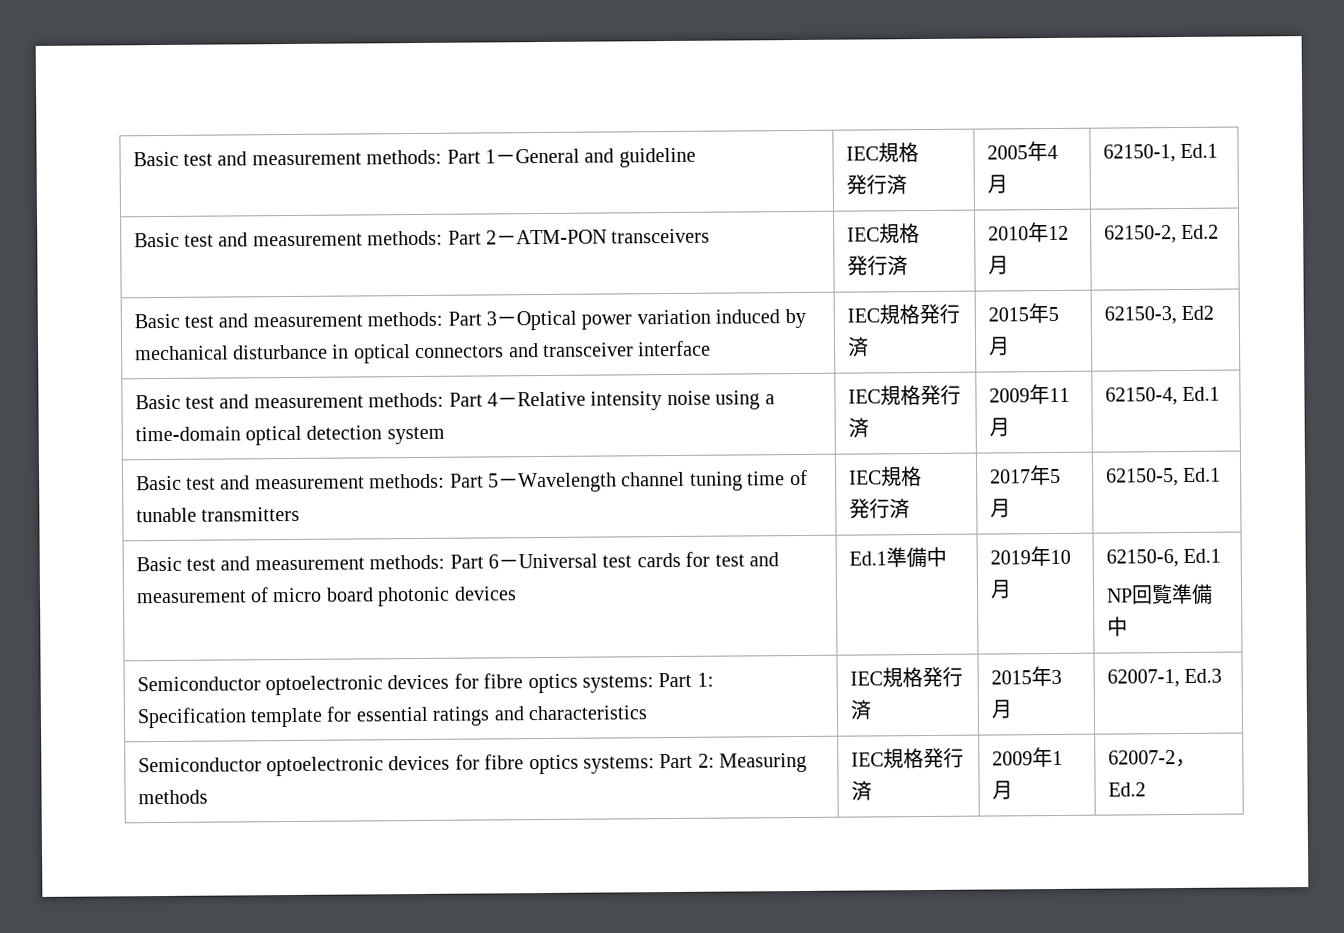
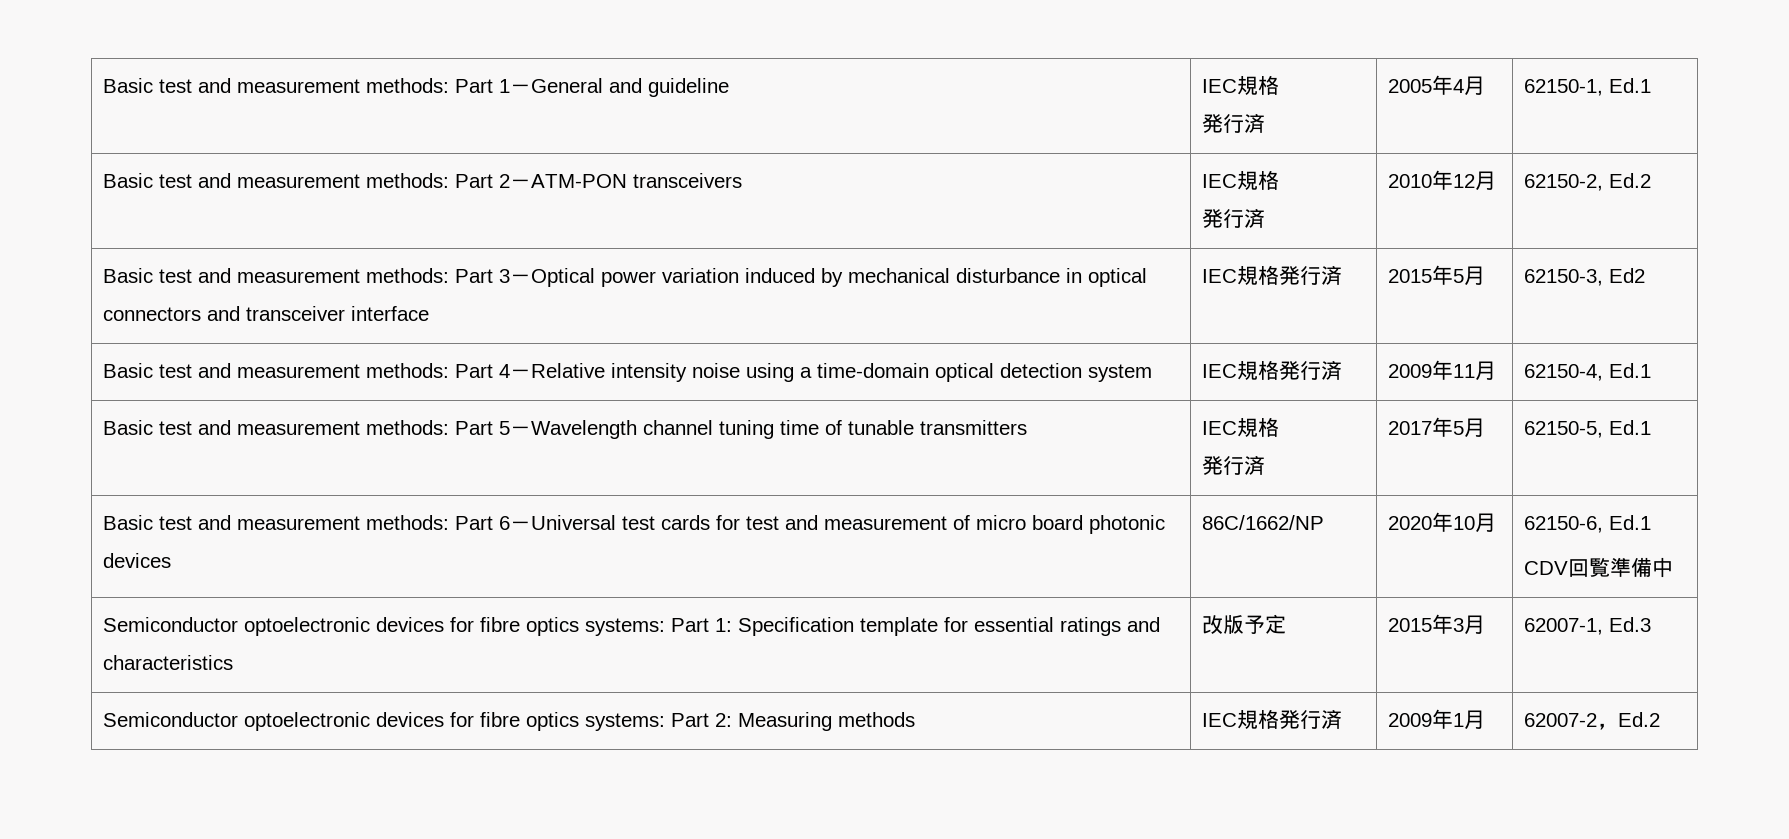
[848,546,947,569] [989,550,1031,565] Ed.1準備中 | 2019 -> [1202,515,1325,530] [1388,516,1433,530] 86C/1662/NP | 2020
[1105,588,1133,603] NP -> [1524,561,1569,575] CDV
[849,666,963,688] [849,699,871,720] IEC規格発行済 -> [1202,614,1287,634] 改版予定

